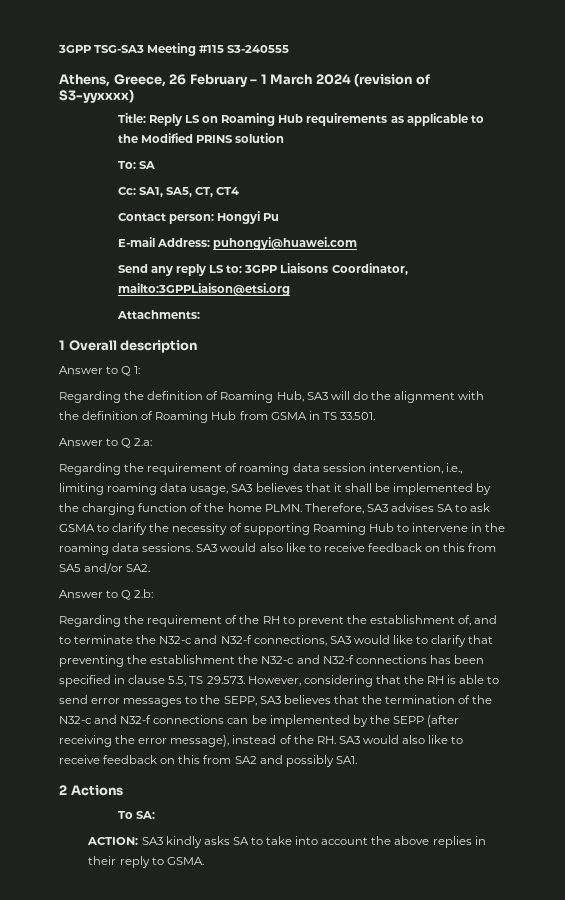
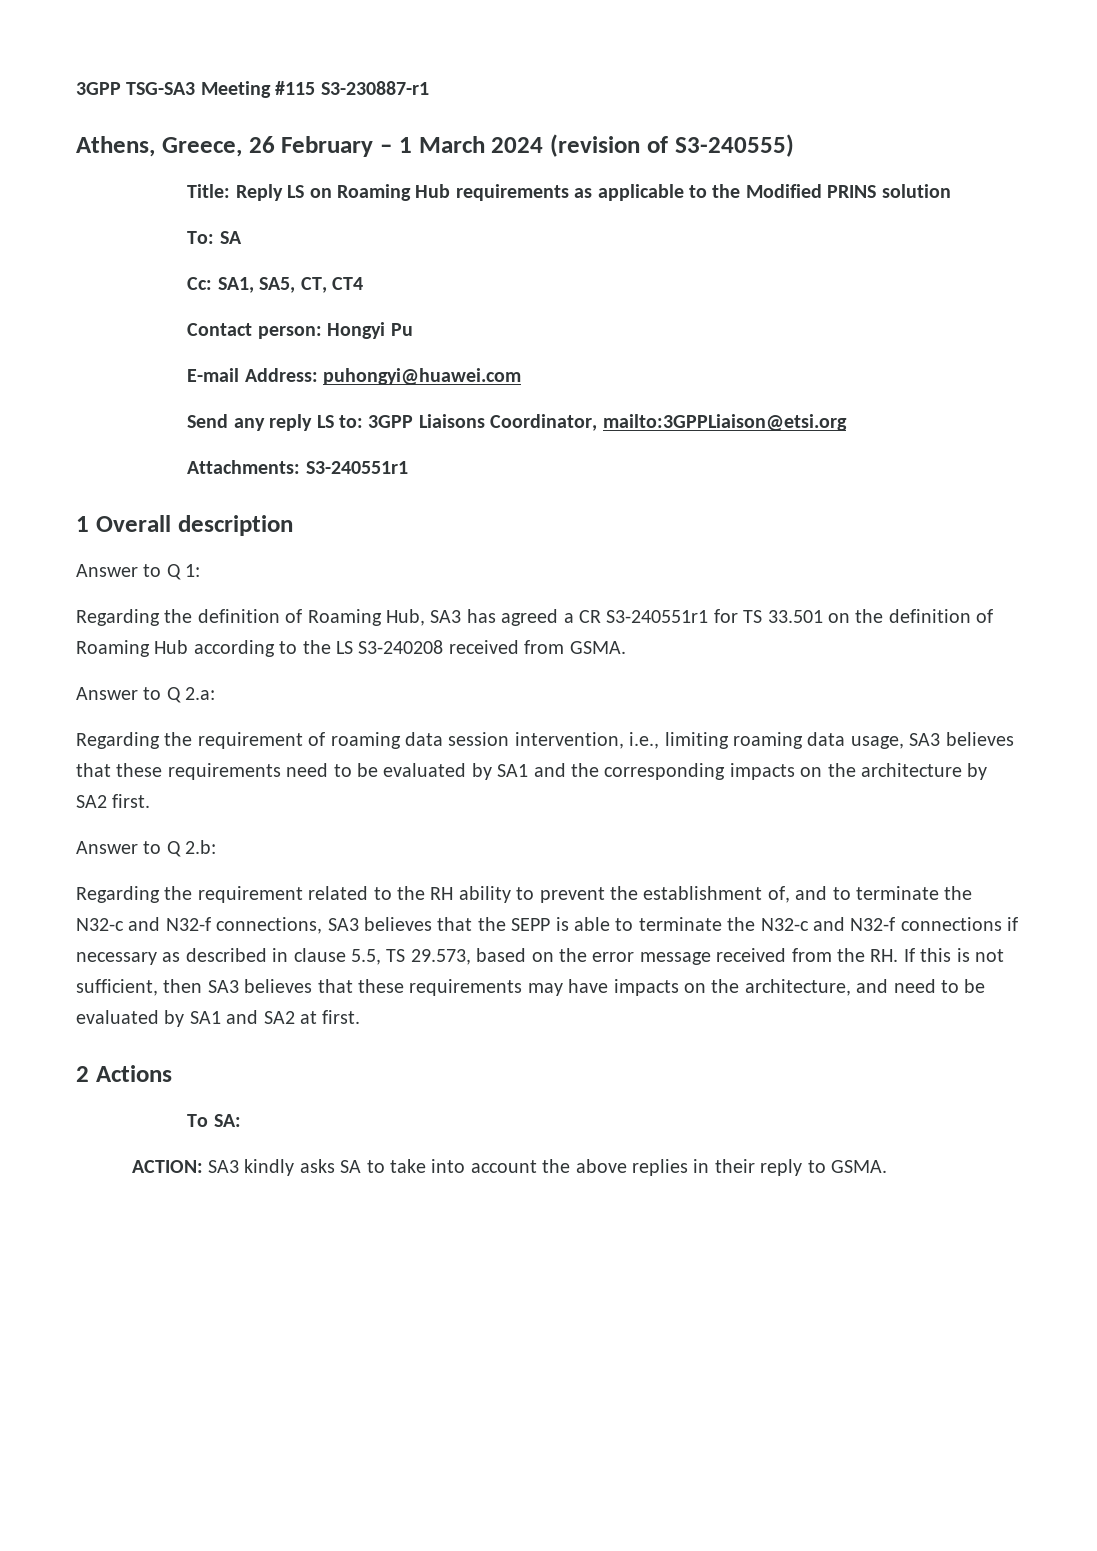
[227,45,290,53] S3-240555 -> [320,81,429,95] S3-230887-r1
[59,89,134,103] S3-yyxxxx) -> [674,134,794,157] S3-240555)
(200, 314) none -> [305,461,408,474] S3-240551r1
[330,391,485,403] will do the alignment with -> [466,609,850,626] has agreed a CR S3-240551r1 for TS 33.501 on
[239,411,375,420] from GSMA in TS 33.501. -> [193,640,626,657] according to the LS S3-240208 received from GSMA.
[333,483,492,495] [59,503,491,515] [59,523,506,535] [59,543,497,555] [59,563,151,574] it shall be implemented by the charging function of the home PLMN. Therefore, SA3 advises SA to ask GSMA to clarify the necessity of supporting Roaming Hub to intervene in the roaming data sessions. SA3 would also like to receive feedback on this from SA5 and/or SA2. -> [116,763,988,780] [76,794,151,808] these requirements need to be evaluated by SA1 and the corresponding impacts on the architecture by SA2 first.
[225,615,280,624] of the RH -> [308,886,511,903] related to the RH ability
[353,635,494,647] [59,655,484,667] [59,675,500,687] [59,695,493,707] [59,715,460,727] [59,735,464,747] [59,755,357,767] would like to clarify that preventing the establishment the N32-c and N32-f connections has been specified in clause 5.5, TS 29.573. However, considering that the RH is able to send error messages to the SEPP, SA3 believes that the termination of the N32-c and N32-f connections can be implemented by the SEPP (after receiving the error message), instead of the RH. SA3 would also like to receive feedback on this from SA2 and possibly SA1. -> [364,917,1019,931] [76,948,1004,965] [76,979,986,996] [76,1010,361,1027] believes that the SEPP is able to terminate the N32-c and N32-f connections if necessary as described in clause 5.5, TS 29.573, based on the error message received from the RH. If this is not sufficient, then SA3 believes that these requirements may have impacts on the architecture, and need to be evaluated by SA1 and SA2 at first.

